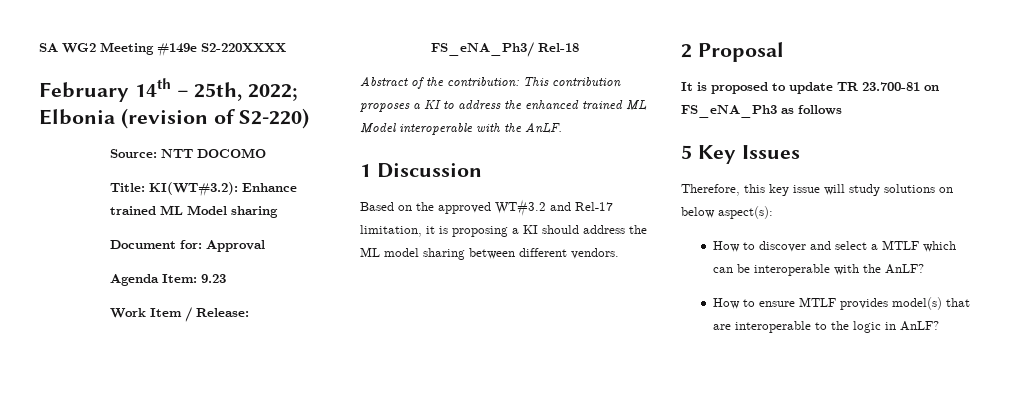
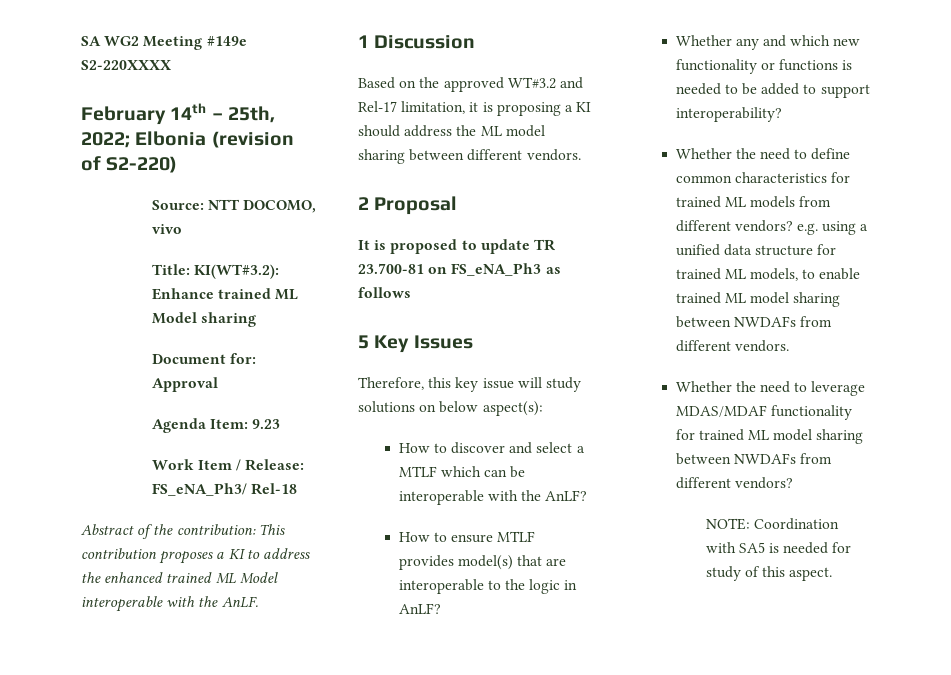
[197,148,267,158] DOCOMO -> [242,200,316,213] [151,224,182,234] DOCOMO, vivo
(940, 326) none -> [675,35,861,50] [675,59,853,74] [675,83,870,98] [675,107,782,122] [675,148,851,160] [675,172,851,183] [675,196,832,208] [675,220,869,235] [675,244,837,256] [675,268,861,281] [675,292,841,307] [675,316,833,328] [675,340,789,352] [675,381,866,396] [675,405,852,420] [675,429,864,444] [675,453,833,465] [675,477,793,489] [705,518,839,530] [705,542,852,554] [705,566,833,581] // Whether any and which new functionality or functions is needed to be added to support interoperability? // Whether the need to define common characteristics for trained ML models from different vendors? e.g. using a unified data structure for trained ML models, to enable trained ML model sharing between NWDAFs from different vendors. // Whether the need to leverage MDAS/MDAF functionality for trained ML model sharing between NWDAFs from different vendors? // NOTE: Coordination with SA5 is needed for study of this aspect.

